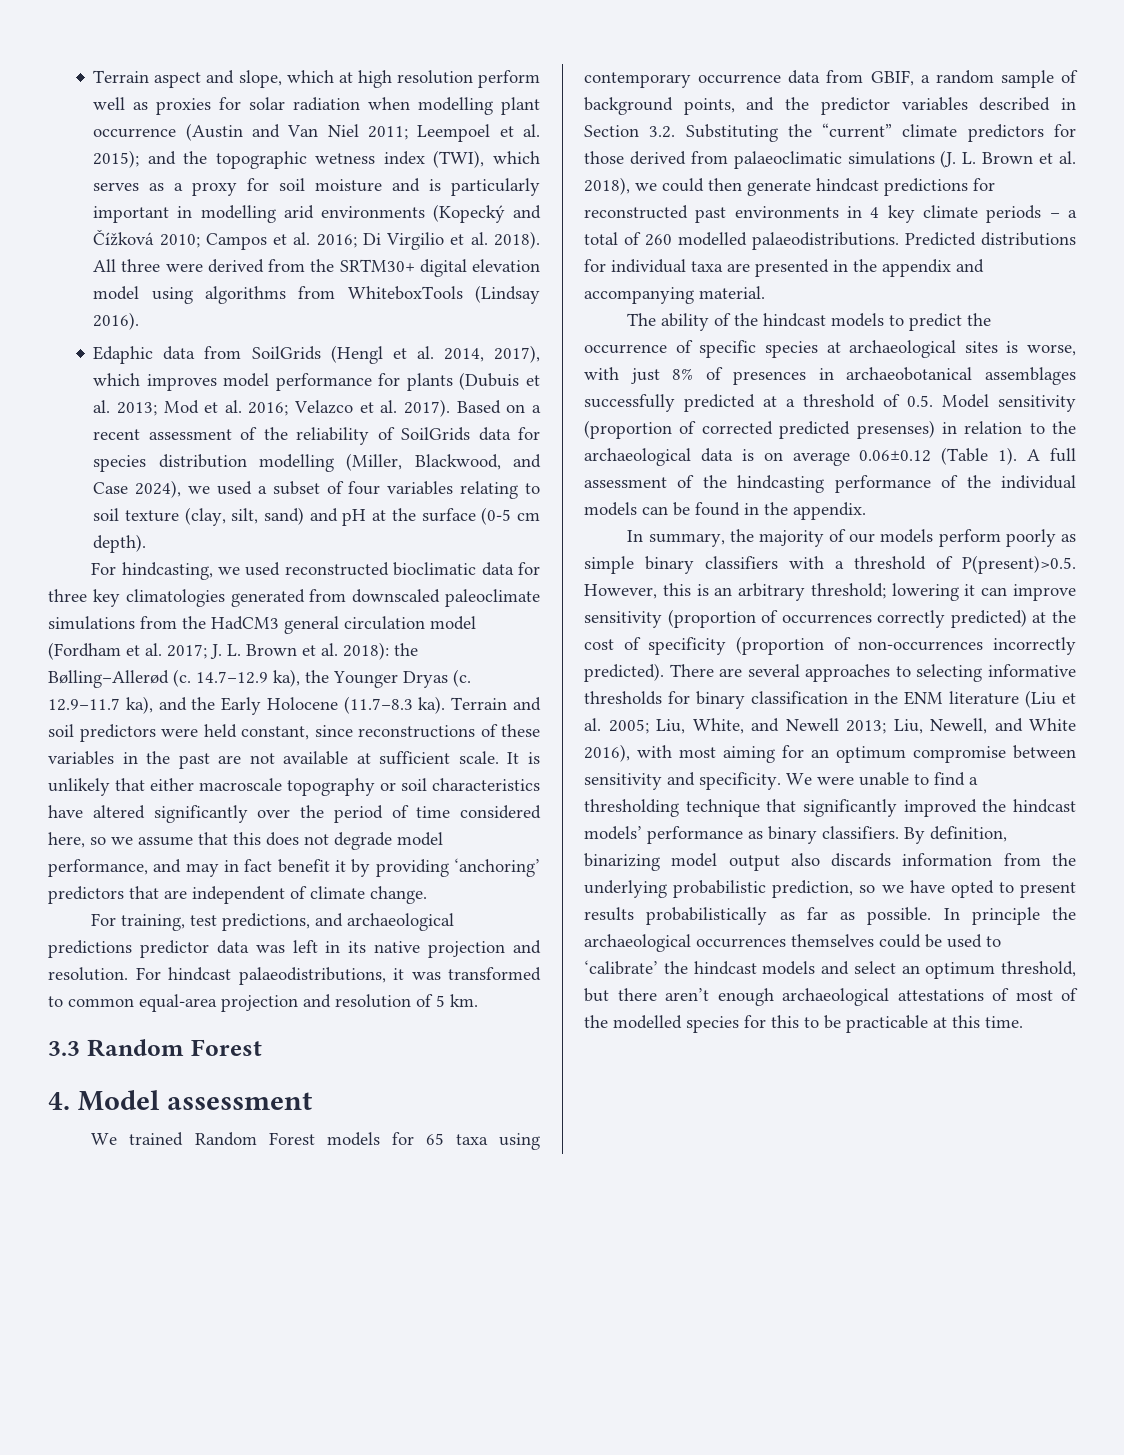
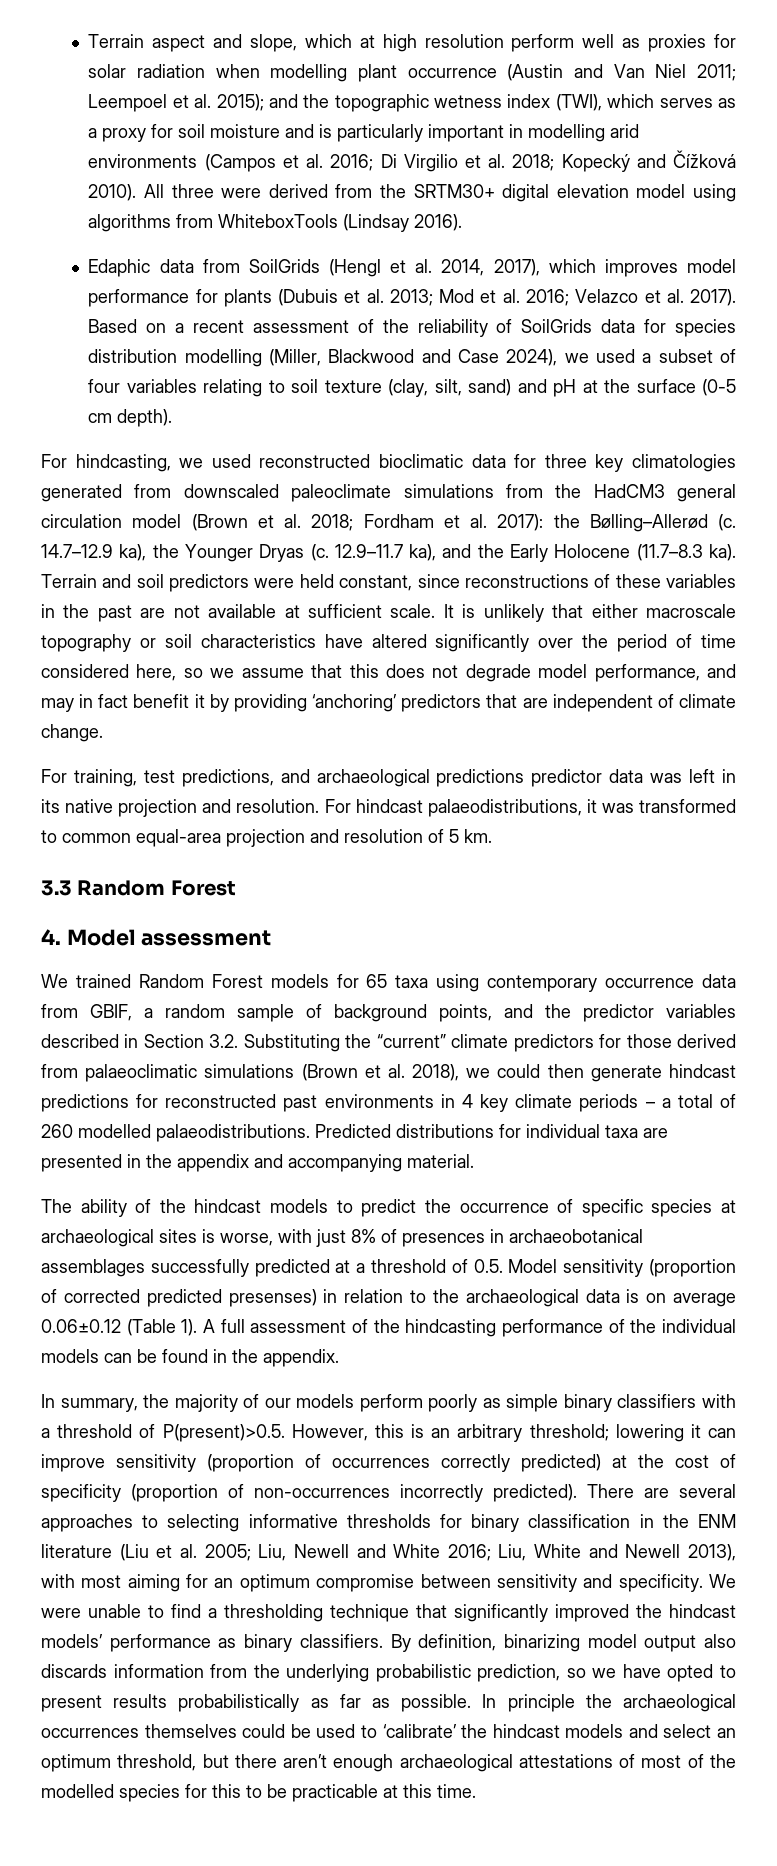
[432,204,541,223] [93,229,267,250] (Kopecký and Čížková 2010; Campos -> [204,154,276,172] (Campos
[494,231,540,249] 2018). -> [512,150,736,172] [88,184,137,201] 2018; Kopecký and Čížková 2010).
[414,454,501,470] Blackwood, -> [328,349,415,363] Blackwood
[48,642,389,660] (Fordham et al. 2017; J. L. Brown et al. 2018): -> [191,514,544,531] (Brown et al. 2018; Fordham et al. 2017):
[940,150,1034,168] (J. L. Brown -> [301,1064,358,1081] (Brown
[692,718,1076,734] [584,744,630,762] White, and Newell 2013; Liu, Newell, and White 2016), -> [293,1544,736,1561] Newell and White 2016; Liu, White and Newell 2013),

